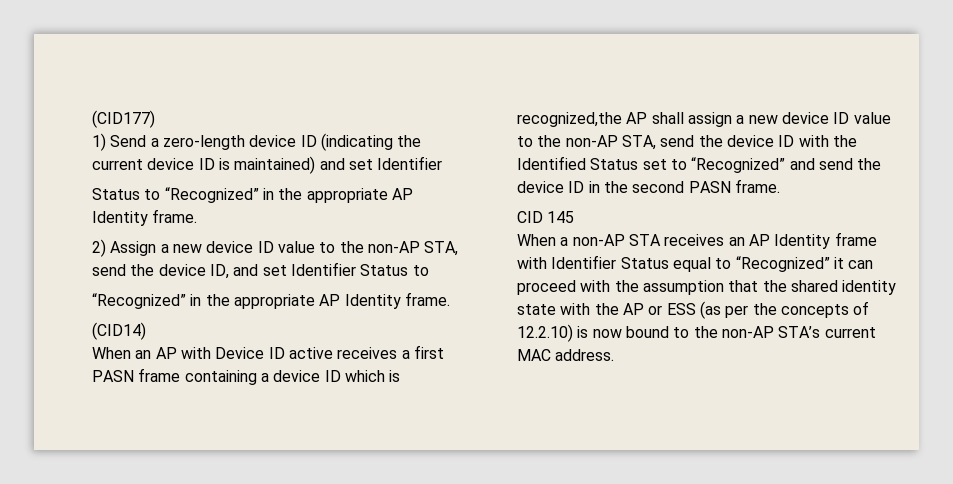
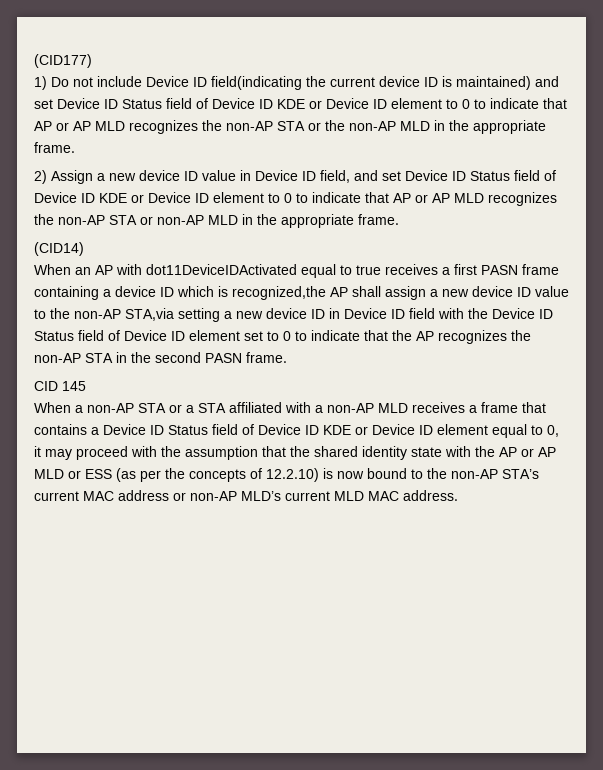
[110,133,393,151] Send a zero-length device ID (indicating -> [51,76,302,90] Do not include Device ID field(indicating
[377,156,443,170] [92,187,413,203] [92,211,148,226] Identifier // Status to “Recognized” in the appropriate AP Identity -> [57,98,567,109] [34,120,546,134] Device ID Status field of Device ID KDE or Device ID element to 0 to indicate that AP or AP MLD recognizes the non-AP STA or the non-AP MLD in the appropriate
[319,241,459,256] [92,262,429,279] [92,293,401,309] to the non-AP STA, send the device ID, and set Identifier Status to // “Recognized” in the appropriate AP Identity -> [240,170,556,183] [34,192,557,206] [34,214,354,228] in Device ID field, and set Device ID Status field of Device ID KDE or Device ID element to 0 to indicate that AP or AP MLD recognizes the non-AP STA or non-AP MLD in the appropriate
[215,347,333,359] Device ID active -> [146,264,381,278] dot11DeviceIDActivated equal to true
[621,135,857,150] [517,156,882,173] [517,181,585,193] STA, send the device ID with the Identified Status set to “Recognized” and send the device ID -> [125,308,553,322] [34,330,531,344] [34,353,113,363] STA,via setting a new device ID in Device ID field with the Device ID Status field of Device ID element set to 0 to indicate that the AP recognizes the non-AP STA
[664,232,877,249] [517,255,874,272] receives an AP Identity frame with Identifier Status equal to “Recognized” it can -> [169,402,546,413] [34,424,559,438] [34,446,72,460] or a STA affiliated with a non-AP MLD receives a frame that contains a Device ID Status field of Device ID KDE or Device ID element equal to 0, it may
(663, 310) none -> [538,447,556,457] [34,469,81,479] AP MLD or
(551, 355) none -> [118,490,399,501] address or non-AP MLD’s current MLD MAC

